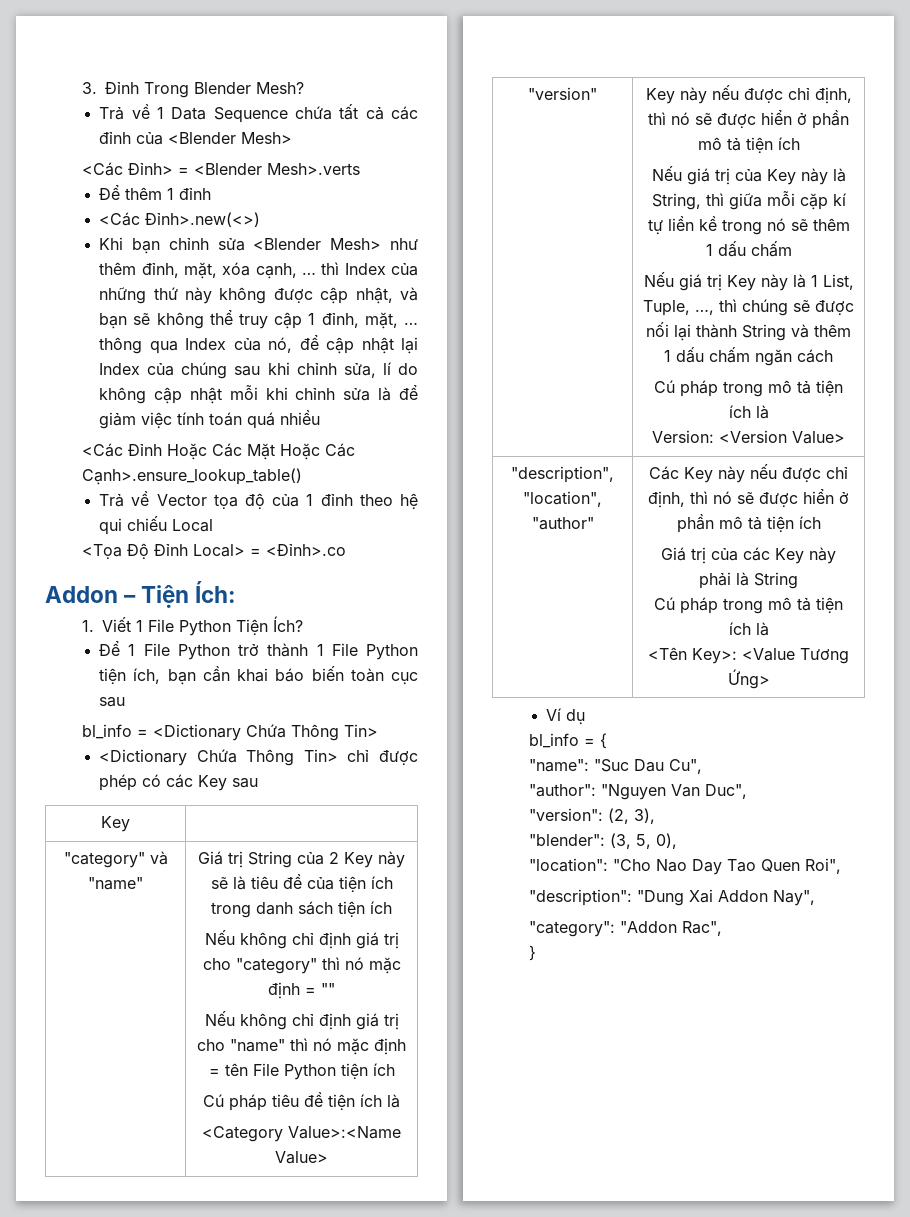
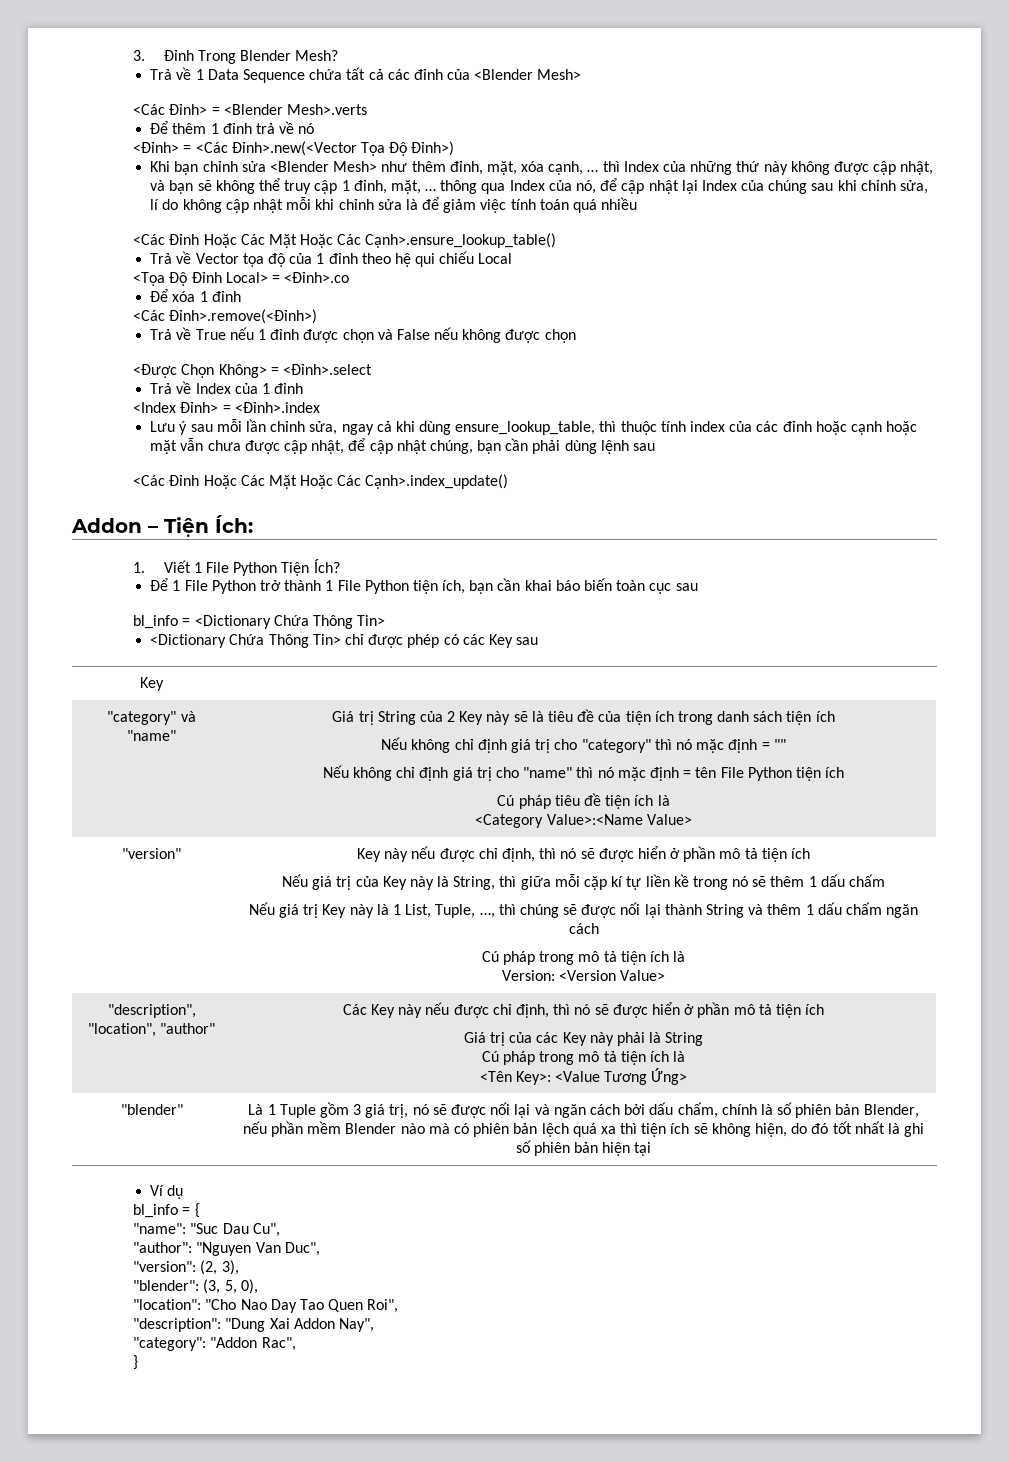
[99,212,261,227] // <Các Đỉnh>.new(<>) -> [255,121,315,134] [133,141,455,156] trả về nó // <Đỉnh> = <Các Đỉnh>.new(<Vector Tọa Độ Đỉnh>)
(346, 550) none -> [150,289,241,302] [133,309,318,324] [150,327,576,343] [133,364,372,378] [150,381,304,394] [133,402,320,413] [150,419,918,435] [150,438,655,454] [133,474,509,489] // Để xóa 1 đỉnh // <Các Đỉnh>.remove(<Đỉnh>) // Trả về True nếu 1 đỉnh được chọn và False nếu không được chọn // <Được Chọn Không> = <Đỉnh>.select // Trả về Index của 1 đỉnh // <Index Đỉnh> = <Đỉnh>.index // Lưu ý sau mỗi lần chỉnh sửa, ngay cả khi dùng ensure_lookup_table, thì thuộc tính index của các đỉnh hoặc cạnh hoặc mặt vẫn chưa được cập nhật, để cập nhật chúng, bạn cần phải dùng lệnh sau // <Các Đỉnh Hoặc Các Mặt Hoặc Các Cạnh>.index_update()
(770, 679) none -> [120,1104,183,1115] [248,1102,919,1118] [242,1121,925,1137] [515,1140,652,1156] // "blender" | Là 1 Tuple gồm 3 giá trị, nó sẽ được nối lại và ngăn cách bởi dấu chấm, chính là số phiên bản Blender, nếu phần mềm Blender nào mà có phiên bản lệch quá xa thì tiện ích sẽ không hiện, do đó tốt nhất là ghi số phiên bản hiện tại

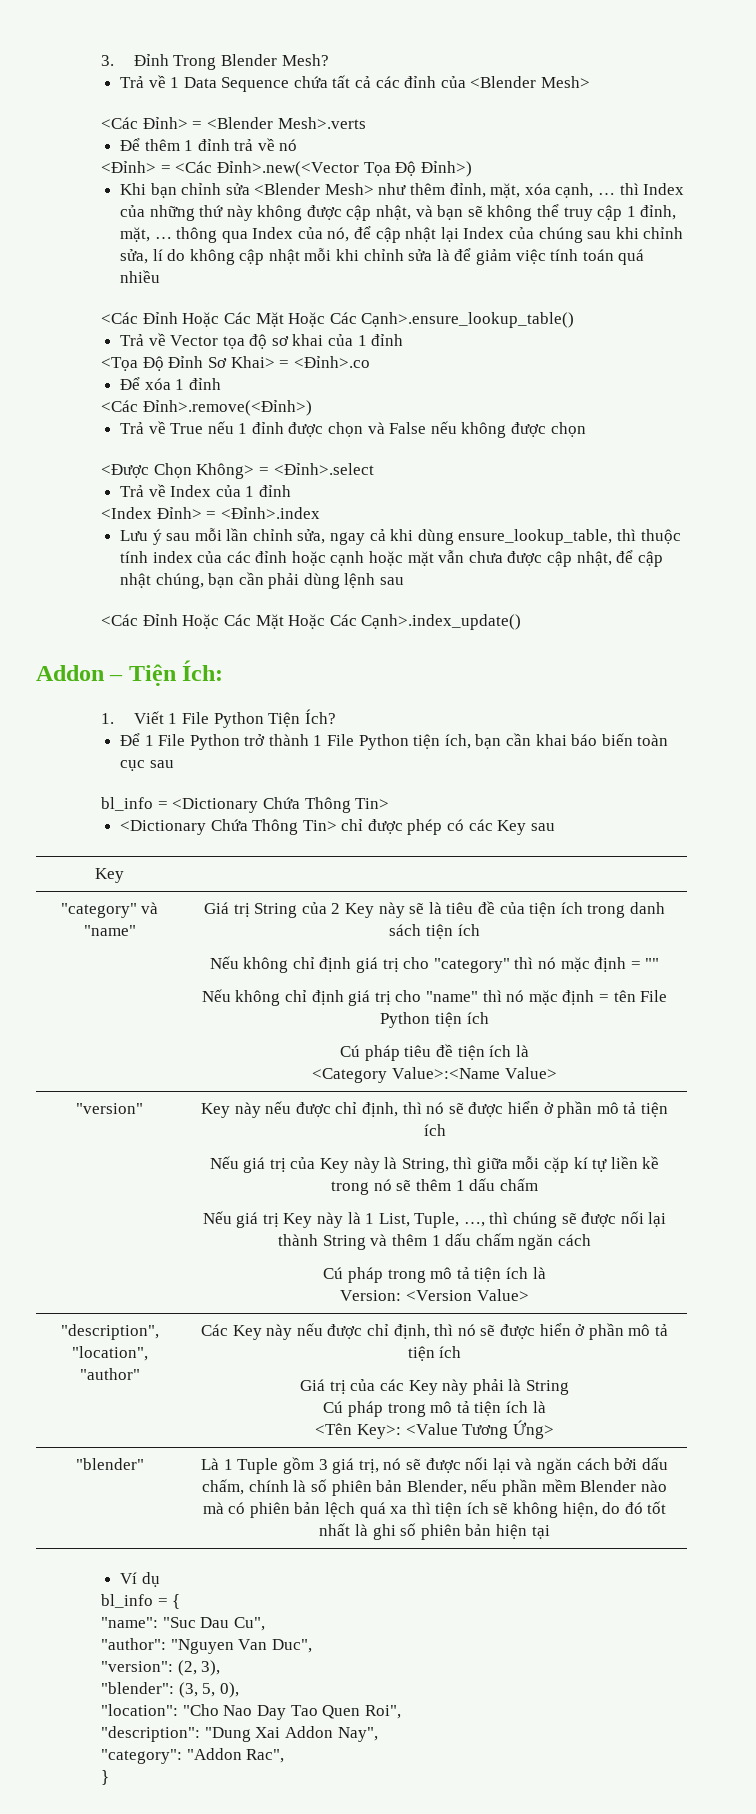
[289,251,513,267] của 1 đỉnh theo hệ qui chiếu Local -> [271,334,404,346] sơ khai của 1 đỉnh
[225,272,268,283] Local> -> [208,356,275,368] Sơ Khai>

